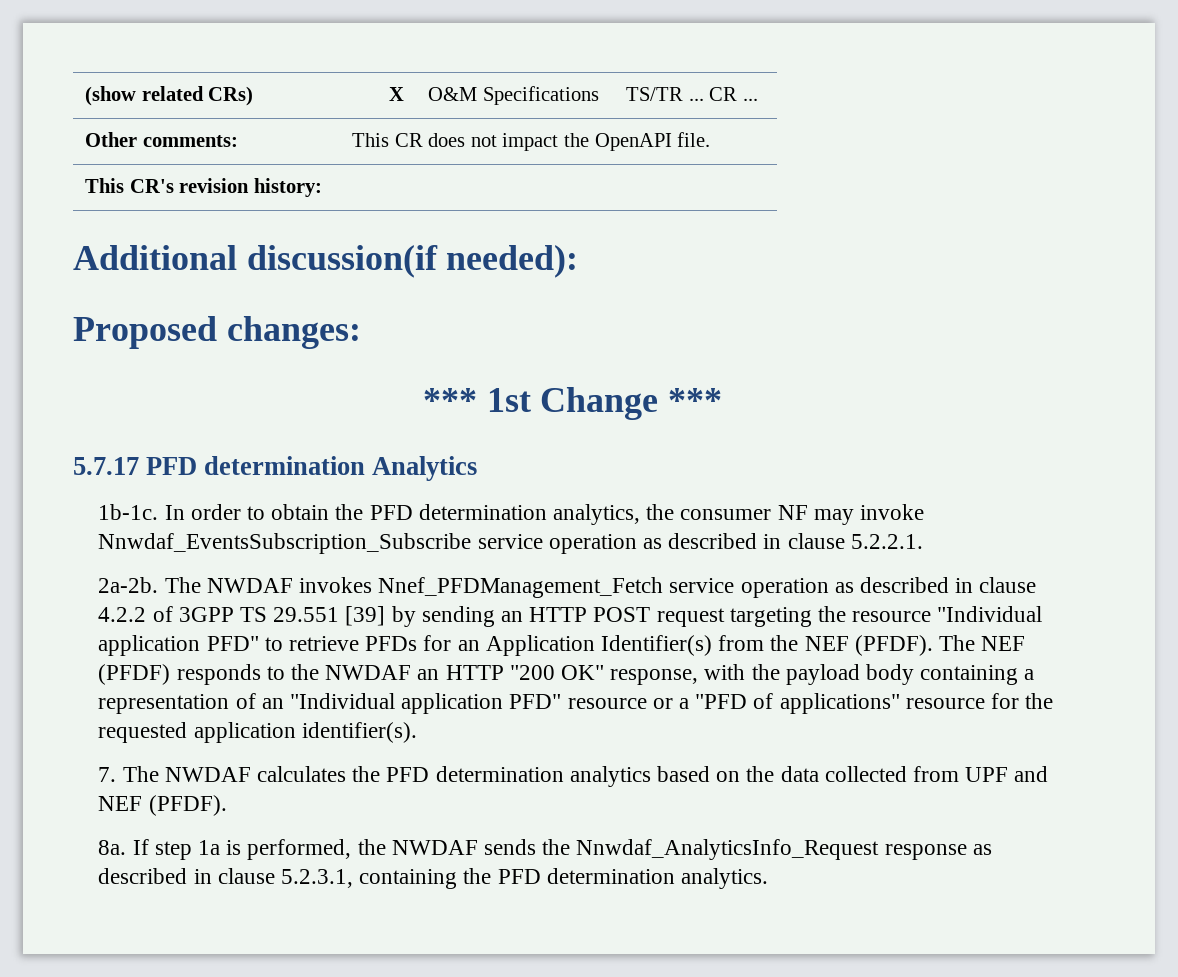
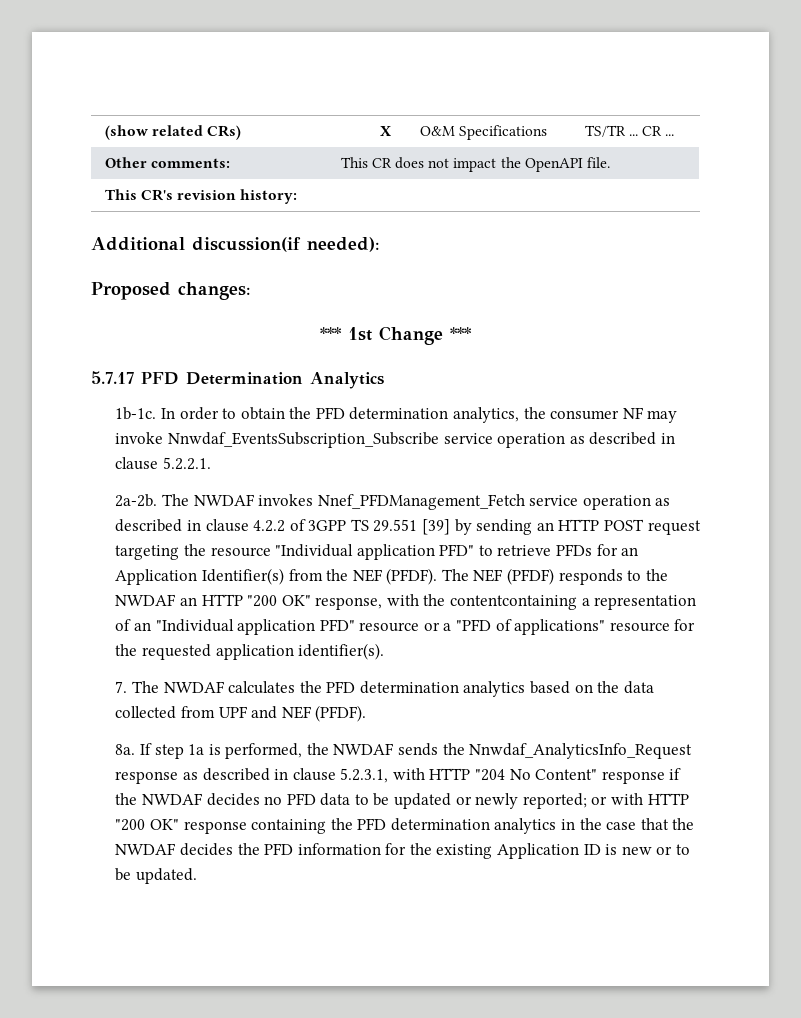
[204,456,366,475] determination -> [186,372,303,385] Determination
[785,664,1019,685] payload body containing -> [450,595,578,610] contentcontaining
[359,868,768,889] containing the PFD determination analytics. -> [392,768,682,784] [115,793,689,809] [115,818,695,834] [115,843,691,859] [115,868,197,884] with HTTP "204 No Content" response if the NWDAF decides no PFD data to be updated or newly reported; or with HTTP "200 OK" response containing the PFD determination analytics in the case that the NWDAF decides the PFD information for the existing Application ID is new or to be updated.

